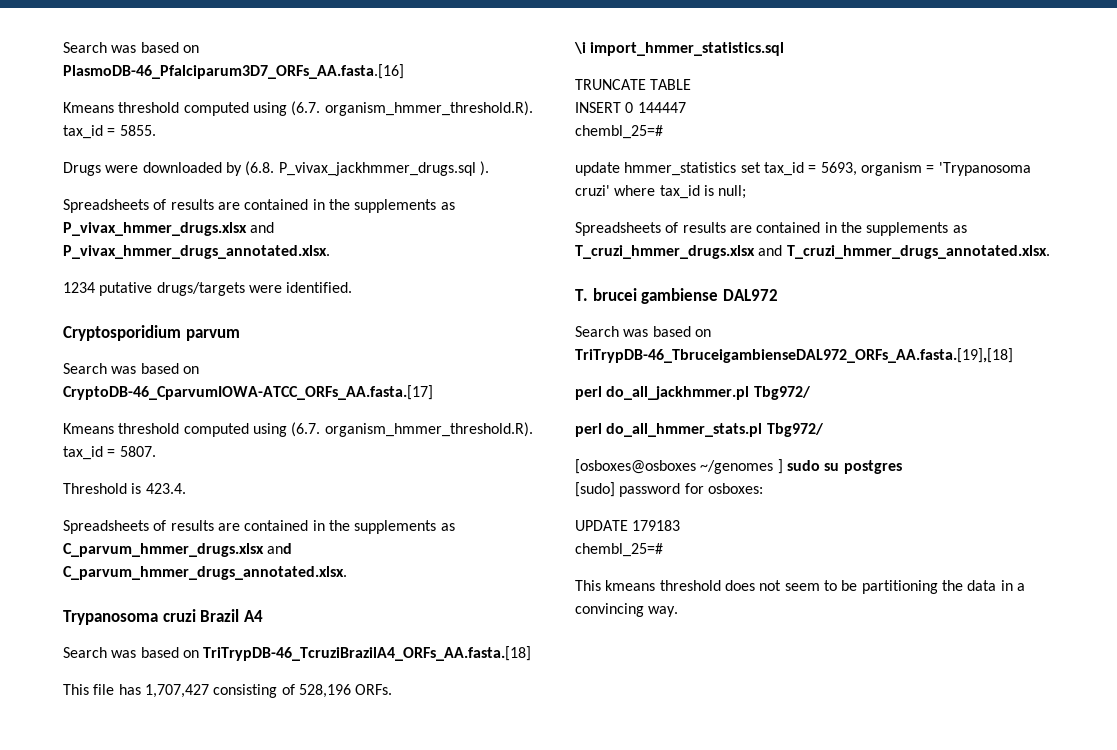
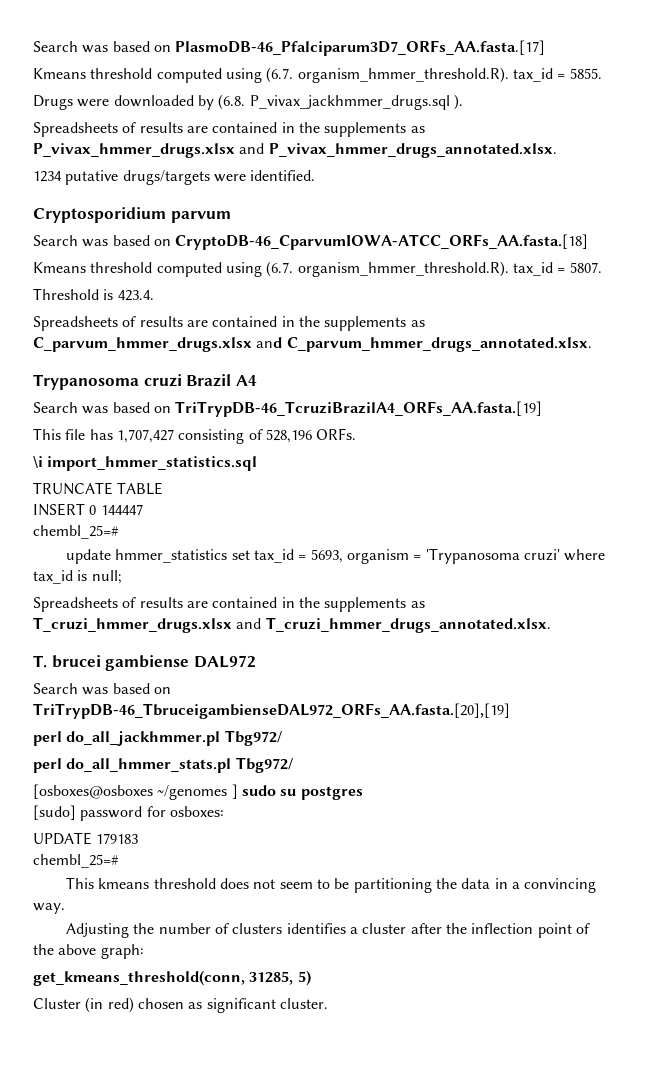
[63,42,199,53] [63,64,404,79] Search was based on PlasmoDB-46_Pfalciparum3D7_ORFs_AA.fasta.[16] -> [33,40,546,56] Search was based on PlasmoDB-46_Pfalciparum3D7_ORFs_AA.fasta.[17]
[63,385,433,400] CryptoDB-46_CparvumIOWA-ATCC_ORFs_AA.fasta.[17] -> [175,234,589,250] CryptoDB-46_CparvumIOWA-ATCC_ORFs_AA.fasta.[18]
[203,646,532,661] TriTrypDB-46_TcruziBrazilA4_ORFs_AA.fasta.[18] -> [175,401,543,417] TriTrypDB-46_TcruziBrazilA4_ORFs_AA.fasta.[19]
[575,348,1013,363] TriTrypDB-46_TbruceigambienseDAL972_ORFs_AA.fasta.[19],[18] -> [33,703,510,719] TriTrypDB-46_TbruceigambienseDAL972_ORFs_AA.fasta.[20],[19]
(679, 611) none -> [66,923,590,938] [33,944,144,959] [33,970,311,986] [33,997,328,1013] // Adjusting the number of clusters identifies a cluster after the inflection point of the above graph: // get_kmeans_threshold(conn, 31285, 5) // Cluster (in red) chosen as significant cluster.

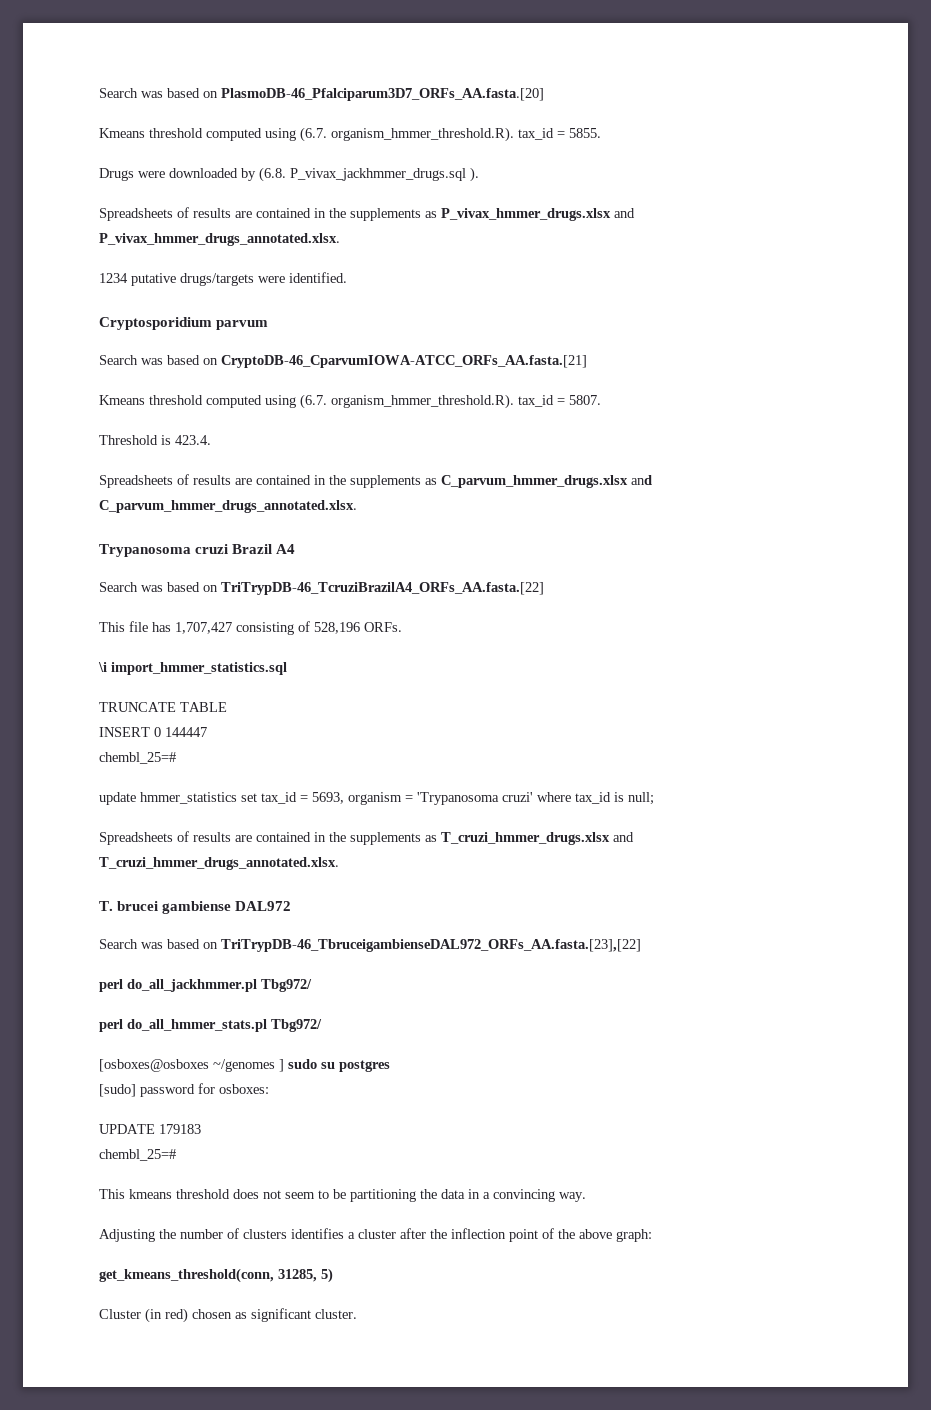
[33,40,546,56] Search was based on PlasmoDB-46_Pfalciparum3D7_ORFs_AA.fasta.[17] -> [99,88,544,101] Search was based on PlasmoDB-46_Pfalciparum3D7_ORFs_AA.fasta.[20]
[175,234,589,250] CryptoDB-46_CparvumIOWA-ATCC_ORFs_AA.fasta.[18] -> [221,355,587,368] CryptoDB-46_CparvumIOWA-ATCC_ORFs_AA.fasta.[21]
[175,401,543,417] TriTrypDB-46_TcruziBrazilA4_ORFs_AA.fasta.[19] -> [221,582,544,595] TriTrypDB-46_TcruziBrazilA4_ORFs_AA.fasta.[22]
[33,703,510,719] TriTrypDB-46_TbruceigambienseDAL972_ORFs_AA.fasta.[20],[19] -> [221,939,641,952] TriTrypDB-46_TbruceigambienseDAL972_ORFs_AA.fasta.[23],[22]

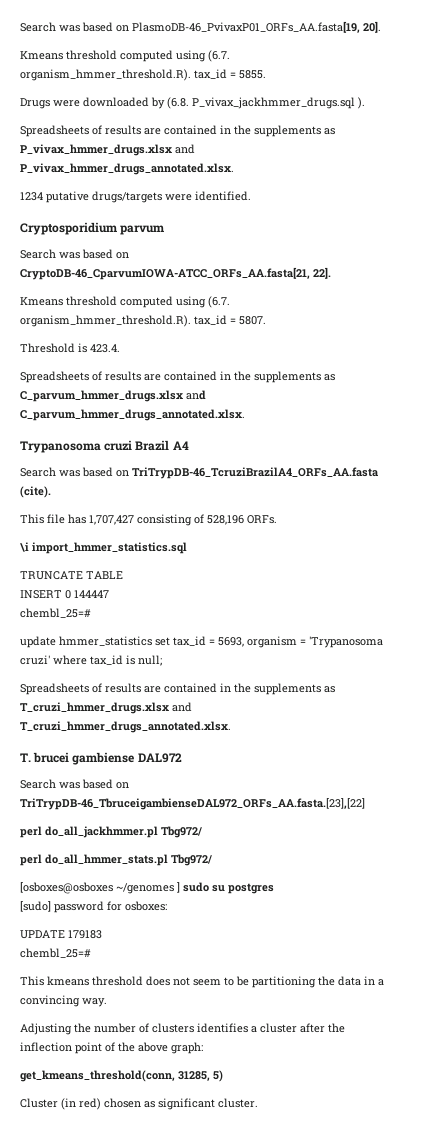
[99,88,544,101] Search was based on PlasmoDB-46_Pfalciparum3D7_ORFs_AA.fasta.[20] -> [20,21,381,33] Search was based on PlasmoDB-46_PvivaxP01_ORFs_AA.fasta[19, 20].
[221,355,587,368] CryptoDB-46_CparvumIOWA-ATCC_ORFs_AA.fasta.[21] -> [20,267,331,280] CryptoDB-46_CparvumIOWA-ATCC_ORFs_AA.fasta[21, 22].
[221,582,544,595] TriTrypDB-46_TcruziBrazilA4_ORFs_AA.fasta.[22] -> [132,467,378,479] [20,486,51,498] TriTrypDB-46_TcruziBrazilA4_ORFs_AA.fasta (cite).

